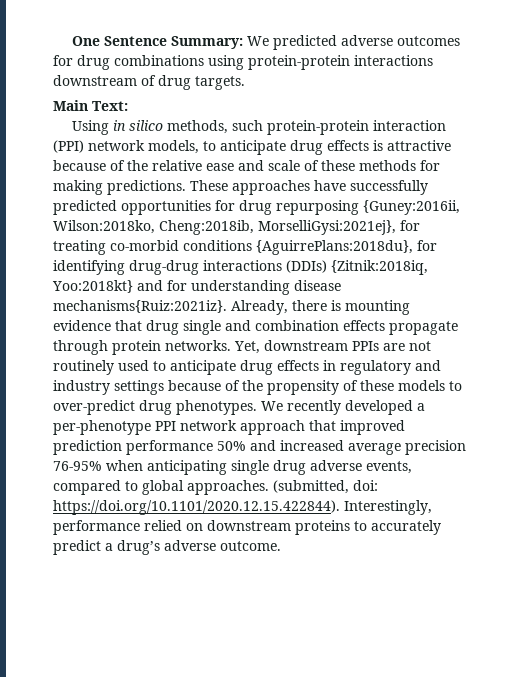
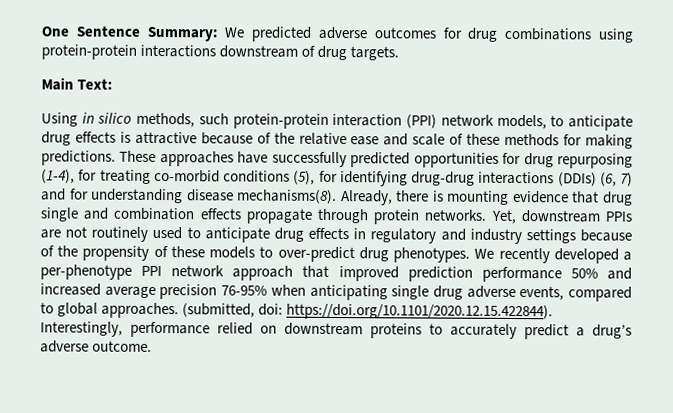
[363,200,460,215] [53,220,396,235] {Guney:2016ii, Wilson:2018ko, Cheng:2018ib, MorselliGysi:2021ej}, -> [41,169,75,184] (1-4),
[256,240,413,255] {AguirrePlans:2018du}, -> [293,170,316,185] (5),
[331,260,428,275] [52,280,133,293] {Zitnik:2018iq, Yoo:2018kt} -> [599,172,633,187] (6, 7)
[53,300,227,313] mechanisms{Ruiz:2021iz}. -> [237,189,338,205] mechanisms(8).

